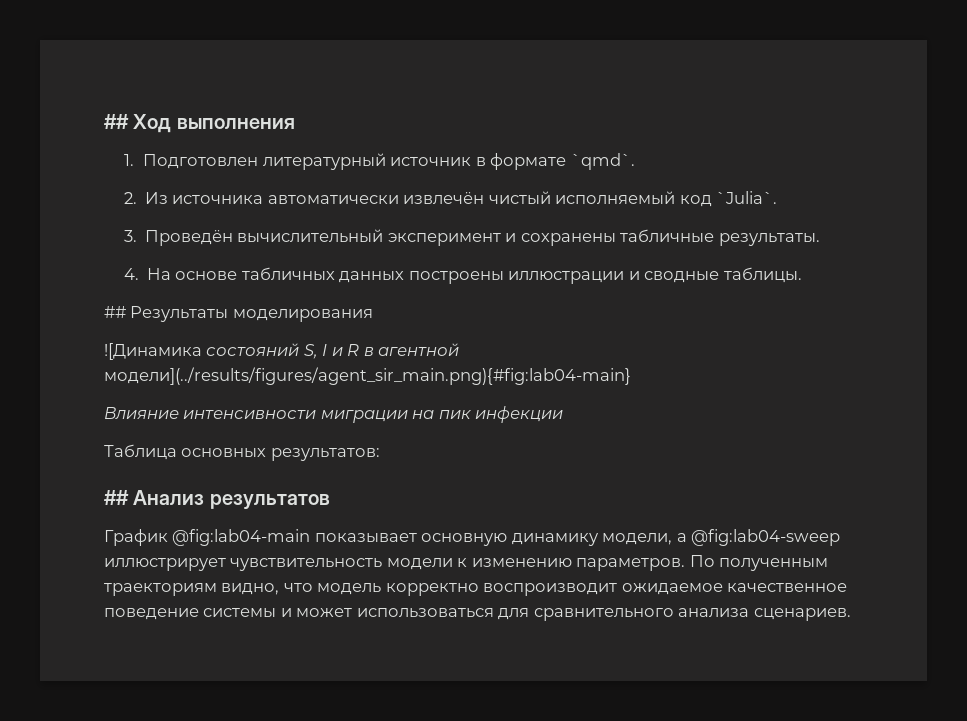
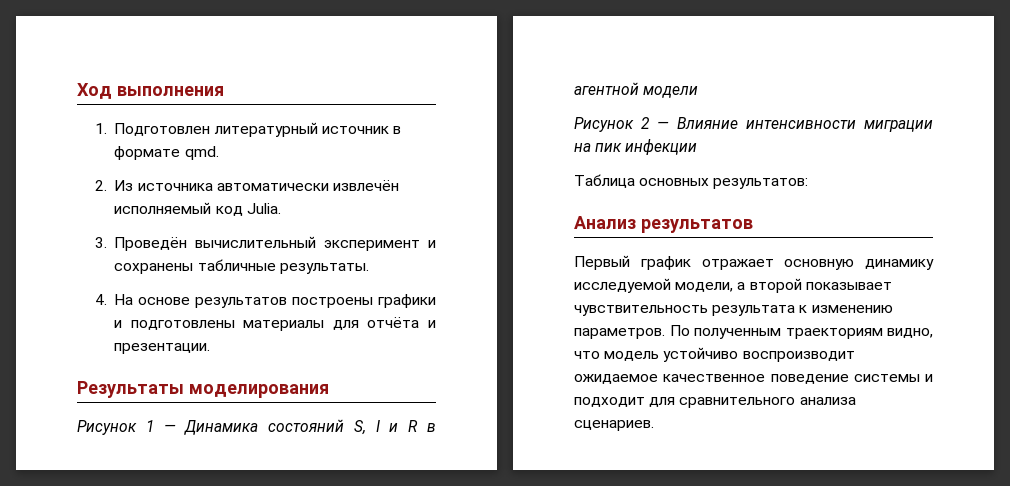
[104,114,129,129] ## -> (77, 91) none
[570,153,635,170] `qmd`. -> [184,146,219,160] qmd.
[488,191,551,205] чистый -> (399, 185) none
[716,191,778,204] `Julia`. -> [246,203,281,214] Julia.
[241,267,802,284] [104,306,373,322] [104,343,202,360] табличных данных построены иллюстрации и сводные таблицы. // ## Результаты моделирования // ![Динамика -> [195,294,436,308] [114,317,436,331] [114,343,211,354] [77,381,329,398] [77,420,259,435] результатов построены графики и подготовлены материалы для отчёта и презентации. // Результаты моделирования // Рисунок 1 — Динамика
[104,367,631,385] модели](../results/figures/agent_sir_main.png){#fig:lab04-main} // -> [643,86,699,98] [574,117,669,132] модели // Рисунок 2 —
[104,490,129,505] ## -> (809, 183) none
[104,529,417,546] График @fig:lab04-main показывает -> [574,255,774,270] Первый график отражает
(599, 539) none -> [574,278,671,293] исследуемой
[691,529,841,546] [104,558,453,571] @fig:lab04-sweep иллюстрирует чувствительность модели -> [749,278,892,293] [574,305,796,316] второй показывает чувствительность результата
[385,583,479,596] корректно -> [663,347,739,362] устойчиво
[296,608,494,618] может использоваться -> [574,397,645,407] подходит

